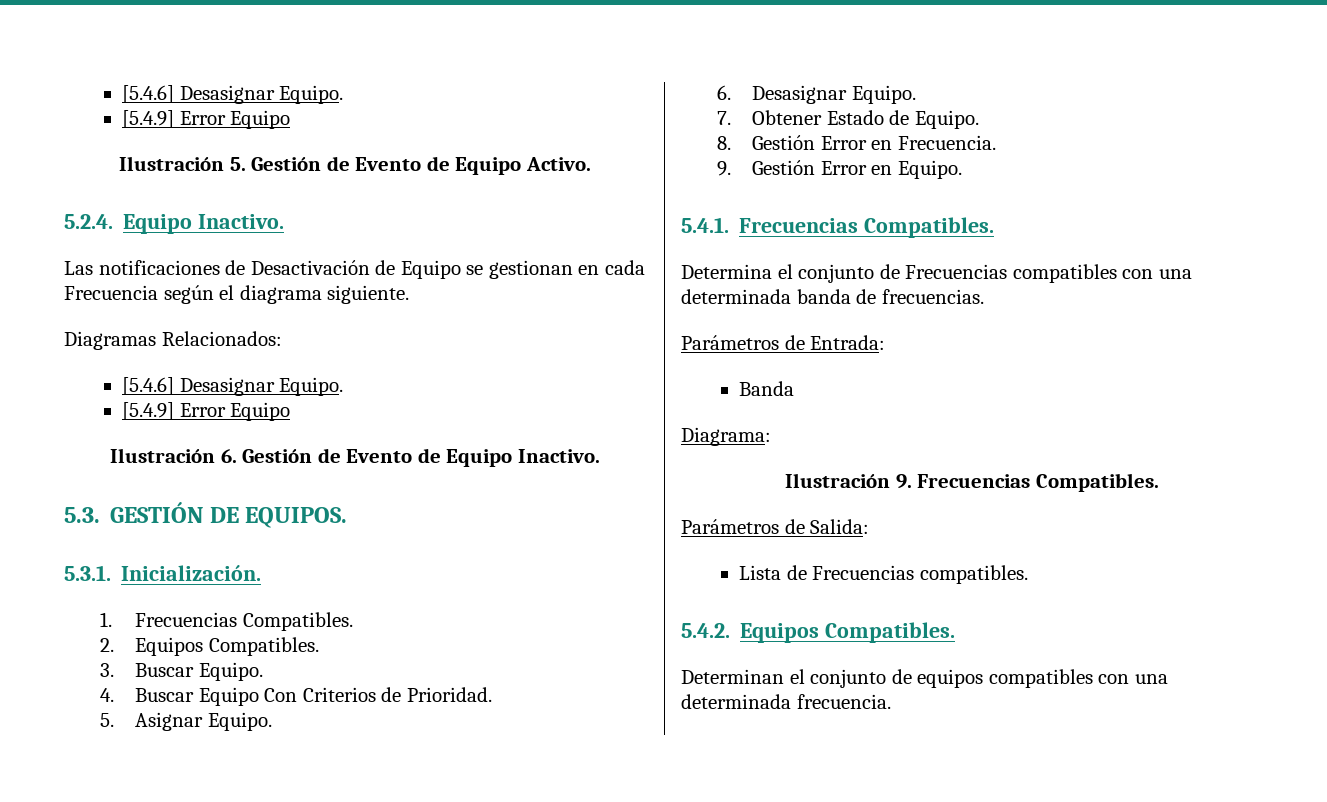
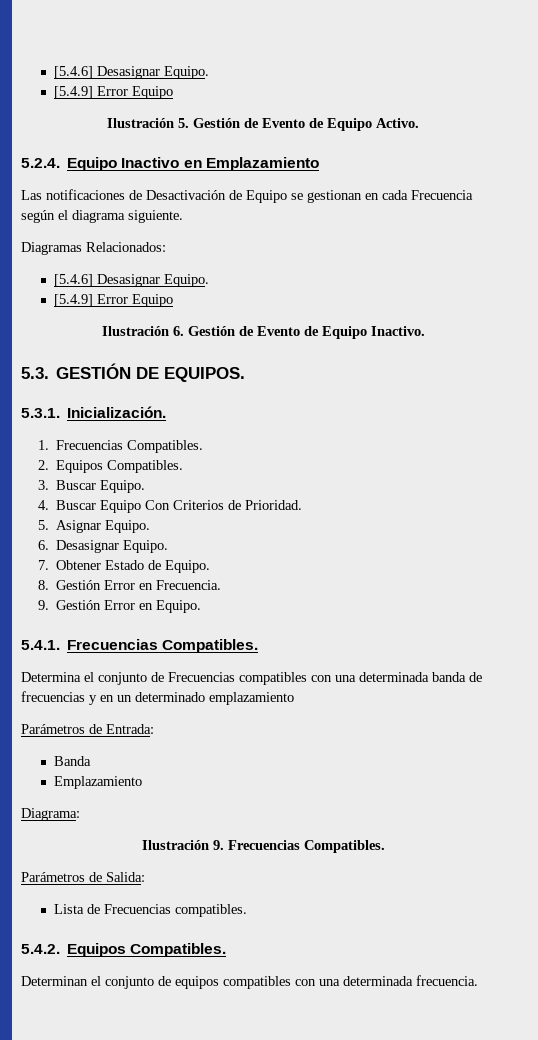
[198,214,285,229] Inactivo. -> [121,157,319,171] Inactivo en Emplazamiento
[881,289,984,304] frecuencias. -> [21,691,294,705] frecuencias y en un determinado emplazamiento
(795, 388) none -> [53,776,142,789] // Emplazamiento

